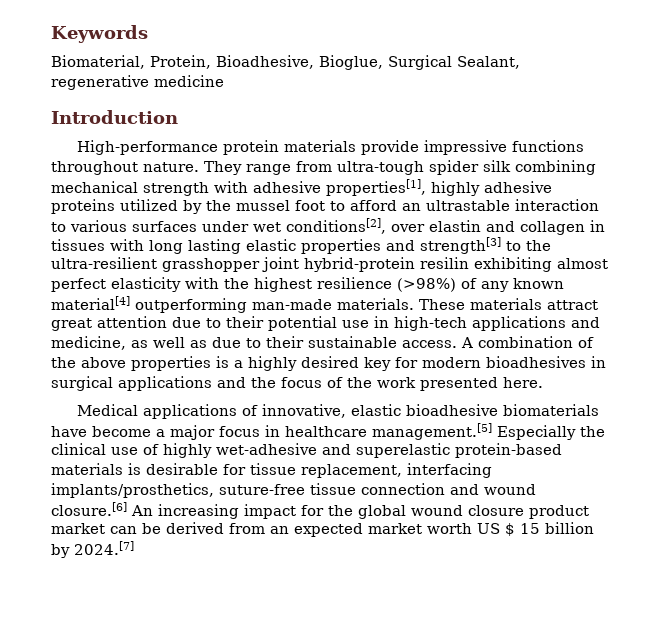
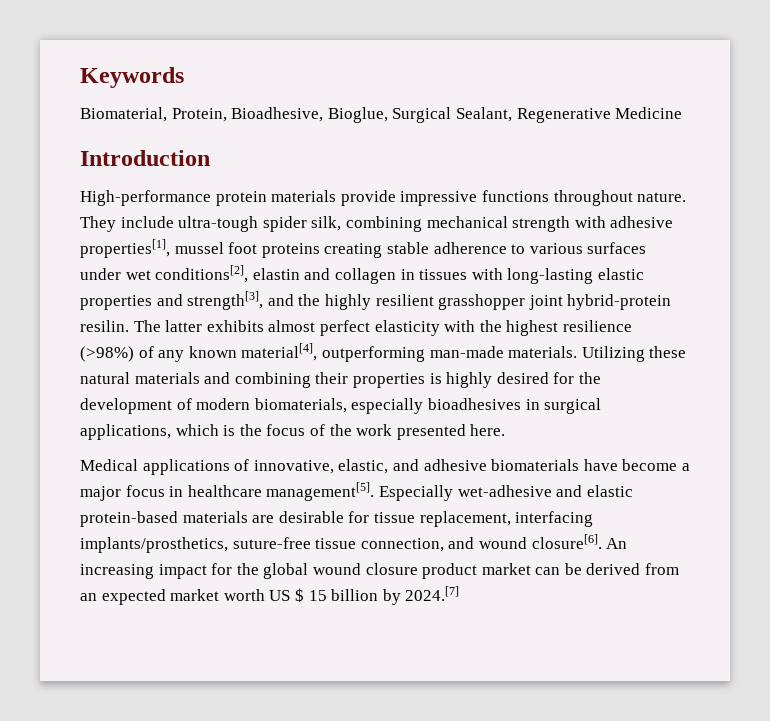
[51,75,224,90] regenerative medicine -> [516,107,683,123] Regenerative Medicine
[246,161,332,175] range from -> [120,216,174,228] include
[483,160,511,172] silk -> [311,216,342,231] silk,
[431,181,552,196] [51,199,599,214] highly adhesive proteins utilized by the mussel foot to afford an ultrastable interaction -> [174,242,507,258] mussel foot proteins creating stable adherence
[391,224,425,232] over -> (249, 274) none
[149,239,241,254] long lasting -> [507,268,594,284] long-lasting
[420,237,551,254] [51,257,552,272] strength[3] to the ultra-resilient grasshopper joint hybrid-protein resilin exhibiting -> [187,291,672,310] [80,320,264,332] strength[3], and the highly resilient grasshopper joint hybrid-protein resilin. The latter exhibits
[51,296,130,310] material[4] -> [241,343,318,361] material[4],
[419,298,598,310] [51,316,600,331] [51,336,594,350] [51,357,126,368] These materials attract great attention due to their potential use in high-tech applications and medicine, as well as due to their sustainable access. A combination of the above -> [581,346,687,362] [80,372,349,388] Utilizing these natural materials and combining their
[234,360,243,368] a -> (442, 378) none
[364,356,606,371] [51,376,246,391] key for modern bioadhesives in surgical applications and -> [553,372,601,384] [80,398,602,414] [80,424,236,440] for the development of modern biomaterials, especially bioadhesives in surgical applications, which is
[350,404,498,416] elastic bioadhesive -> [338,459,487,474] elastic, and adhesive
[372,423,605,440] [51,443,212,458] management.[5] Especially the clinical use of highly -> [266,482,453,501] management[5]. Especially
[356,443,450,458] superelastic -> [586,485,633,497] elastic
[128,463,141,475] is -> [252,515,275,523] are
[361,483,445,495] connection -> [360,538,444,552] connection,
[51,502,127,516] closure.[6] -> [531,534,602,549] closure[6].

